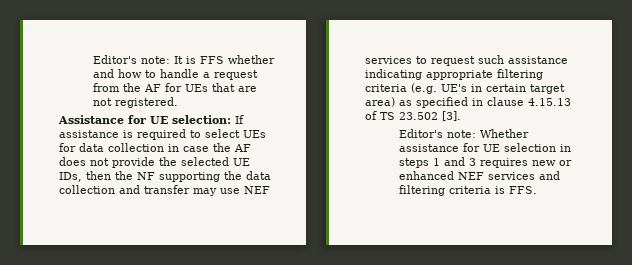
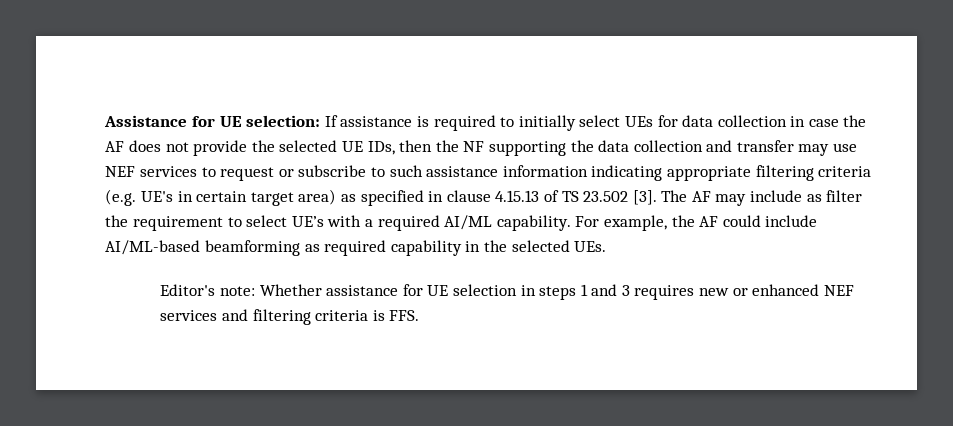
[92,55,275,64] [92,69,258,80] [92,83,257,92] [92,97,178,108] Editor's note: It is FFS whether and how to handle a request from the AF for UEs that are not registered. // -> (104, 121) none
(201, 134) none -> [518,115,576,131] initially
(475, 61) none -> [278,165,385,177] or subscribe to
(568, 60) none -> [502,165,588,177] information
(461, 116) none -> [661,190,863,206] [105,215,818,231] [105,240,607,256] The AF may include as filter the requirement to select UE’s with a required AI/ML capability. For example, the AF could include AI/ML-based beamforming as required capability in the selected UEs.

